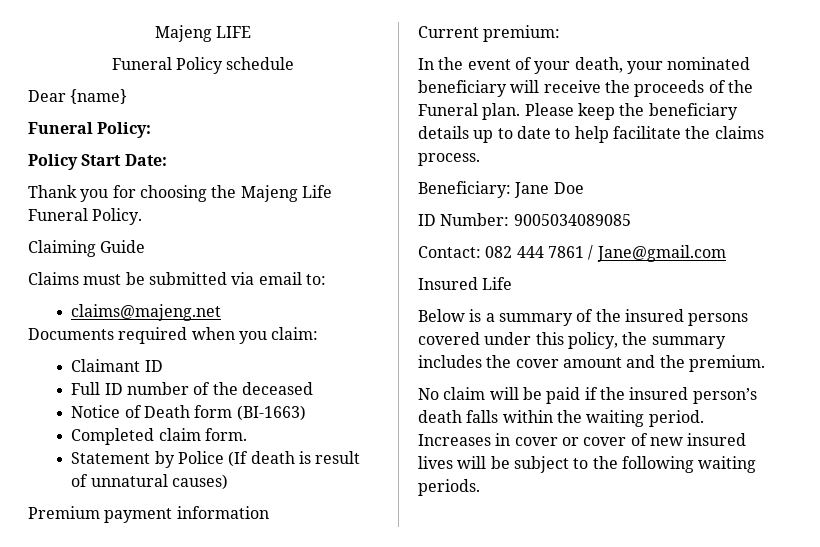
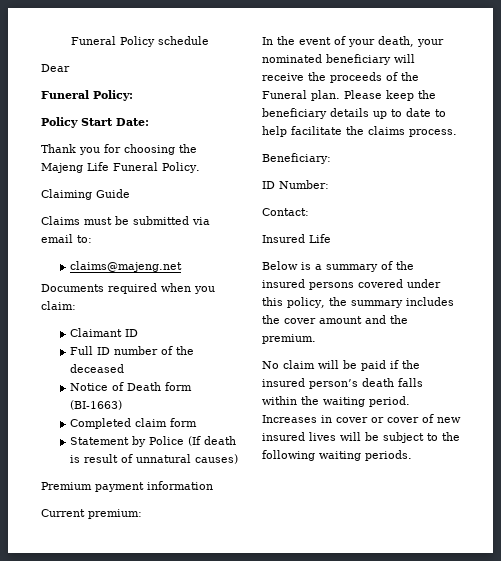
[154,25,252,42] Majeng LIFE // -> (71, 40) none
[70,89,128,104] {name} -> (70, 68) none
[205,428,248,441] form. -> [170,418,198,427] form
[514,182,584,198] Jane Doe -> (331, 158) none
[513,214,631,226] 9005034089085 -> (329, 184) none
[485,245,726,262] 082 444 7861 / Jane@gmail.com -> (309, 212) none

